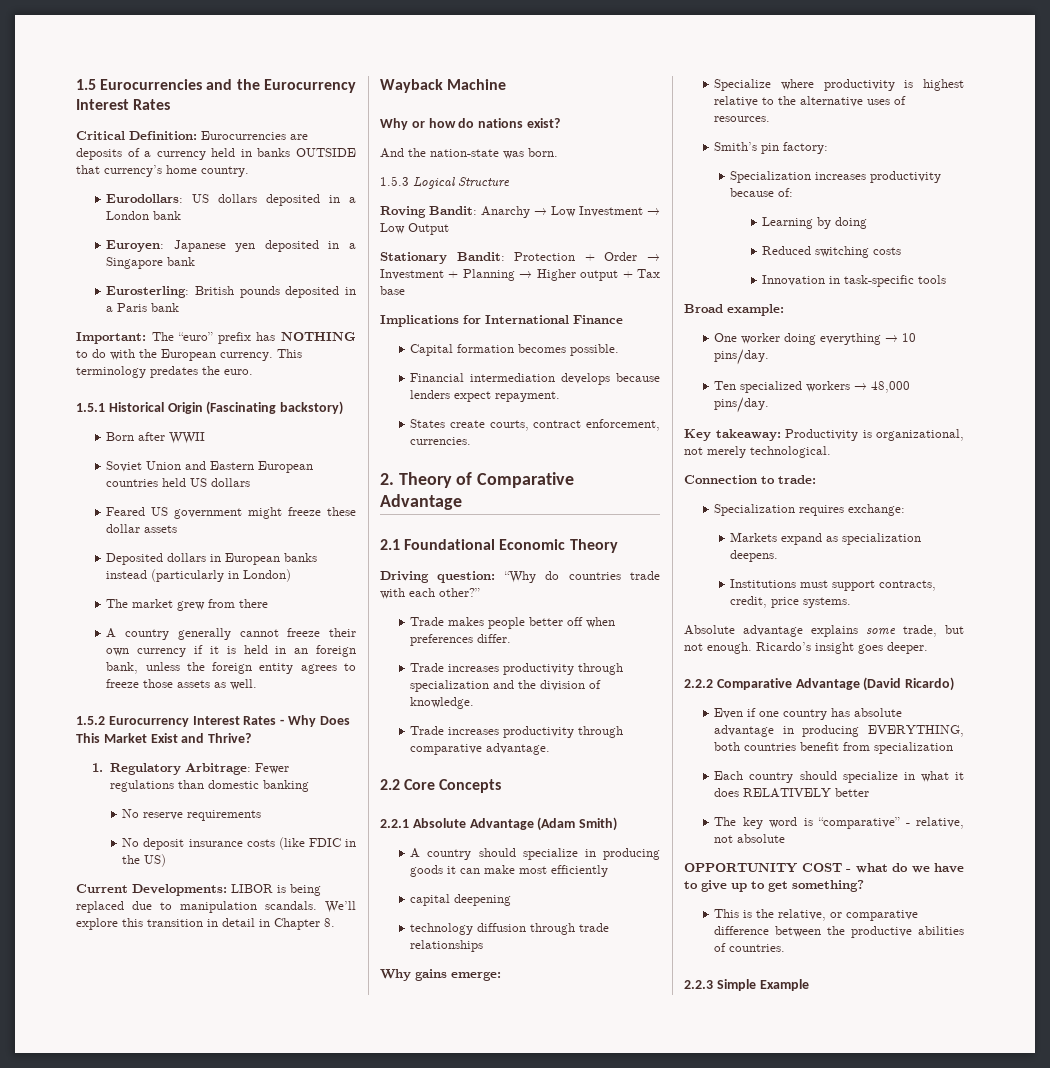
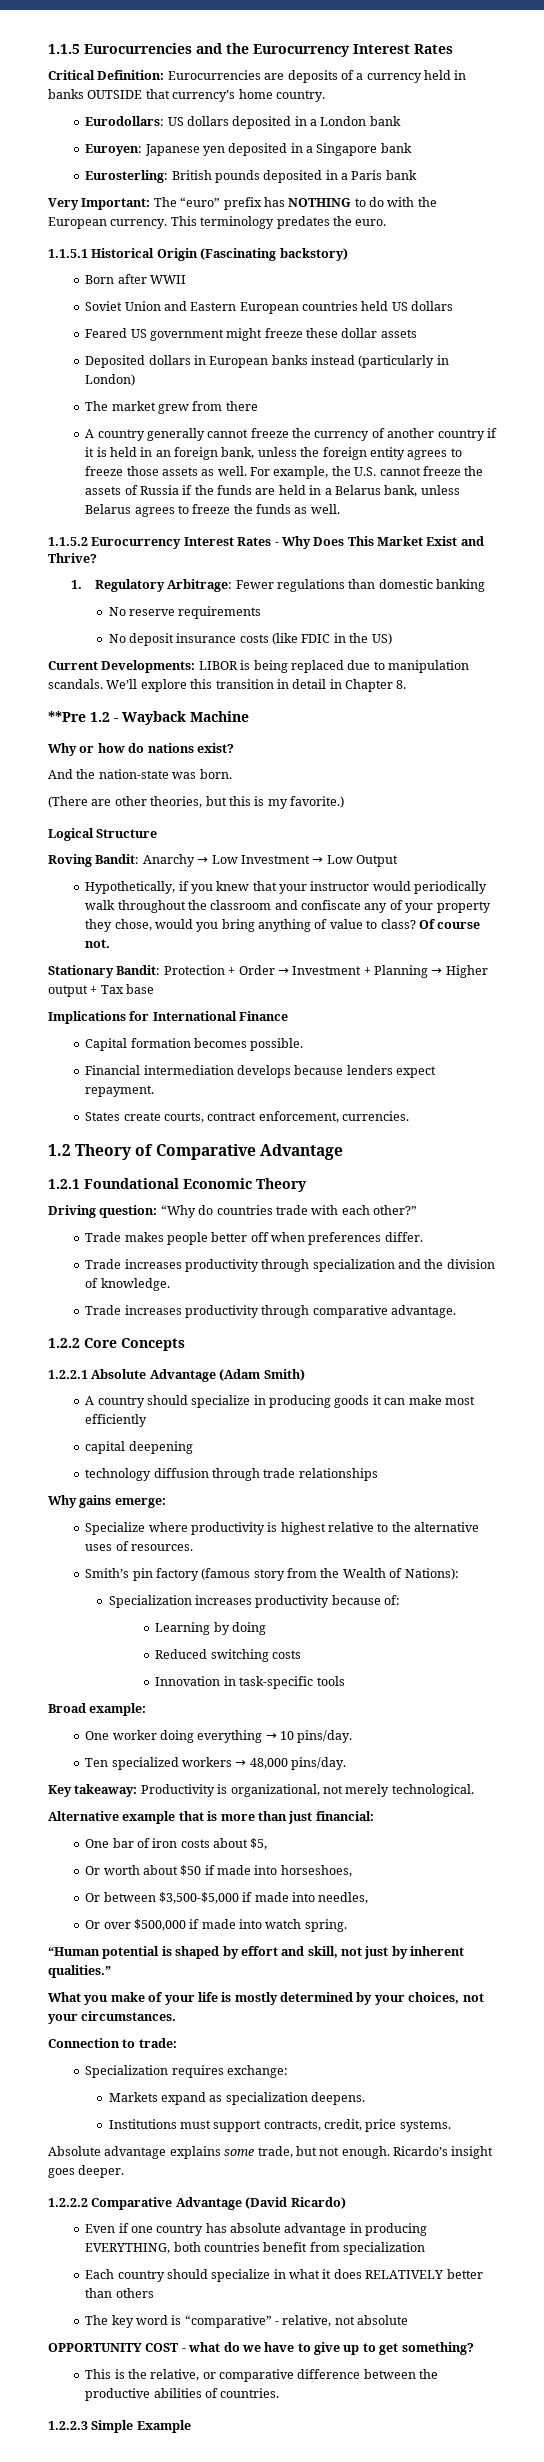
[76,79,96,90] 1.5 -> [48,44,80,54] 1.1.5
(180, 307) none -> [48,198,79,210] Very
[76,403,105,412] 1.5.1 -> [48,249,88,258] 1.1.5.1
[329,628,356,637] [106,648,187,657] their own currency -> [292,428,485,441] the currency of another country
[76,716,105,725] // 1.5.2 -> [250,466,484,479] [85,485,460,497] [85,504,340,517] [48,537,88,546] For example, the U.S. cannot freeze the assets of Russia if the funds are held in a Belarus bank, unless Belarus agrees to freeze the funds as well. // 1.1.5.2
(335, 922) none -> [48,711,118,722] **Pre 1.2 -
[380,176,409,186] 1.5.3 -> [48,796,344,809] (There are other theories, but this is my favorite.) //
(449, 229) none -> [85,881,488,894] [85,900,491,913] [85,919,481,932] [85,939,111,948] // Hypothetically, if you knew that your instructor would periodically walk throughout the classroom and confiscate any of your property they chose, would you bring anything of value to class? Of course not.
[380,473,394,485] 2. -> [48,1144,71,1156] 1.2
[380,539,400,550] 2.1 -> [48,1179,80,1189] 1.2.1
[380,779,400,790] 2.2 -> [48,1338,80,1348] 1.2.2
[380,819,409,828] 2.2.1 -> [48,1370,88,1379] 1.2.2.1
[783,142,829,154] factory: -> [155,1568,459,1581] factory (famous story from the Wealth of Nations):
(831, 452) none -> [48,1811,374,1824] [85,1838,268,1850] [85,1865,352,1877] [85,1892,369,1904] [85,1919,347,1932] [48,1946,465,1959] [48,1965,111,1978] [48,1992,484,2005] [48,2011,177,2024] // Alternative example that is more than just financial: // One bar of iron costs about $5, // Or worth about $50 if made into horseshoes, // Or between $3,500-$5,000 if made into needles, // Or over $500,000 if made into watch spring. // “Human potential is shaped by effort and skill, not just by inherent qualities.” // What you make of your life is mostly determined by your choices, not your circumstances.
[684,679,713,688] 2.2.2 -> [48,2198,88,2207] 1.2.2.2
(870, 792) none -> [85,2288,154,2298] than others
[684,980,713,989] 2.2.3 -> [48,2421,88,2430] 1.2.2.3

